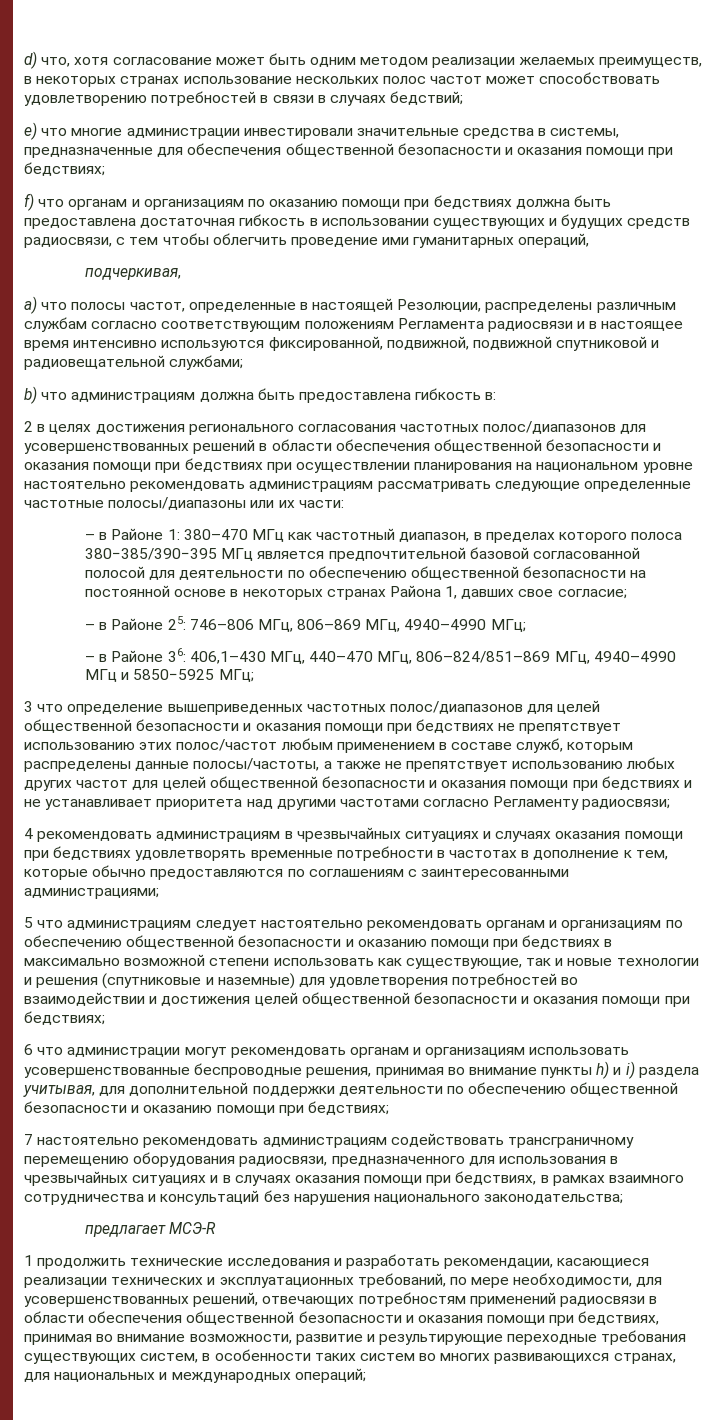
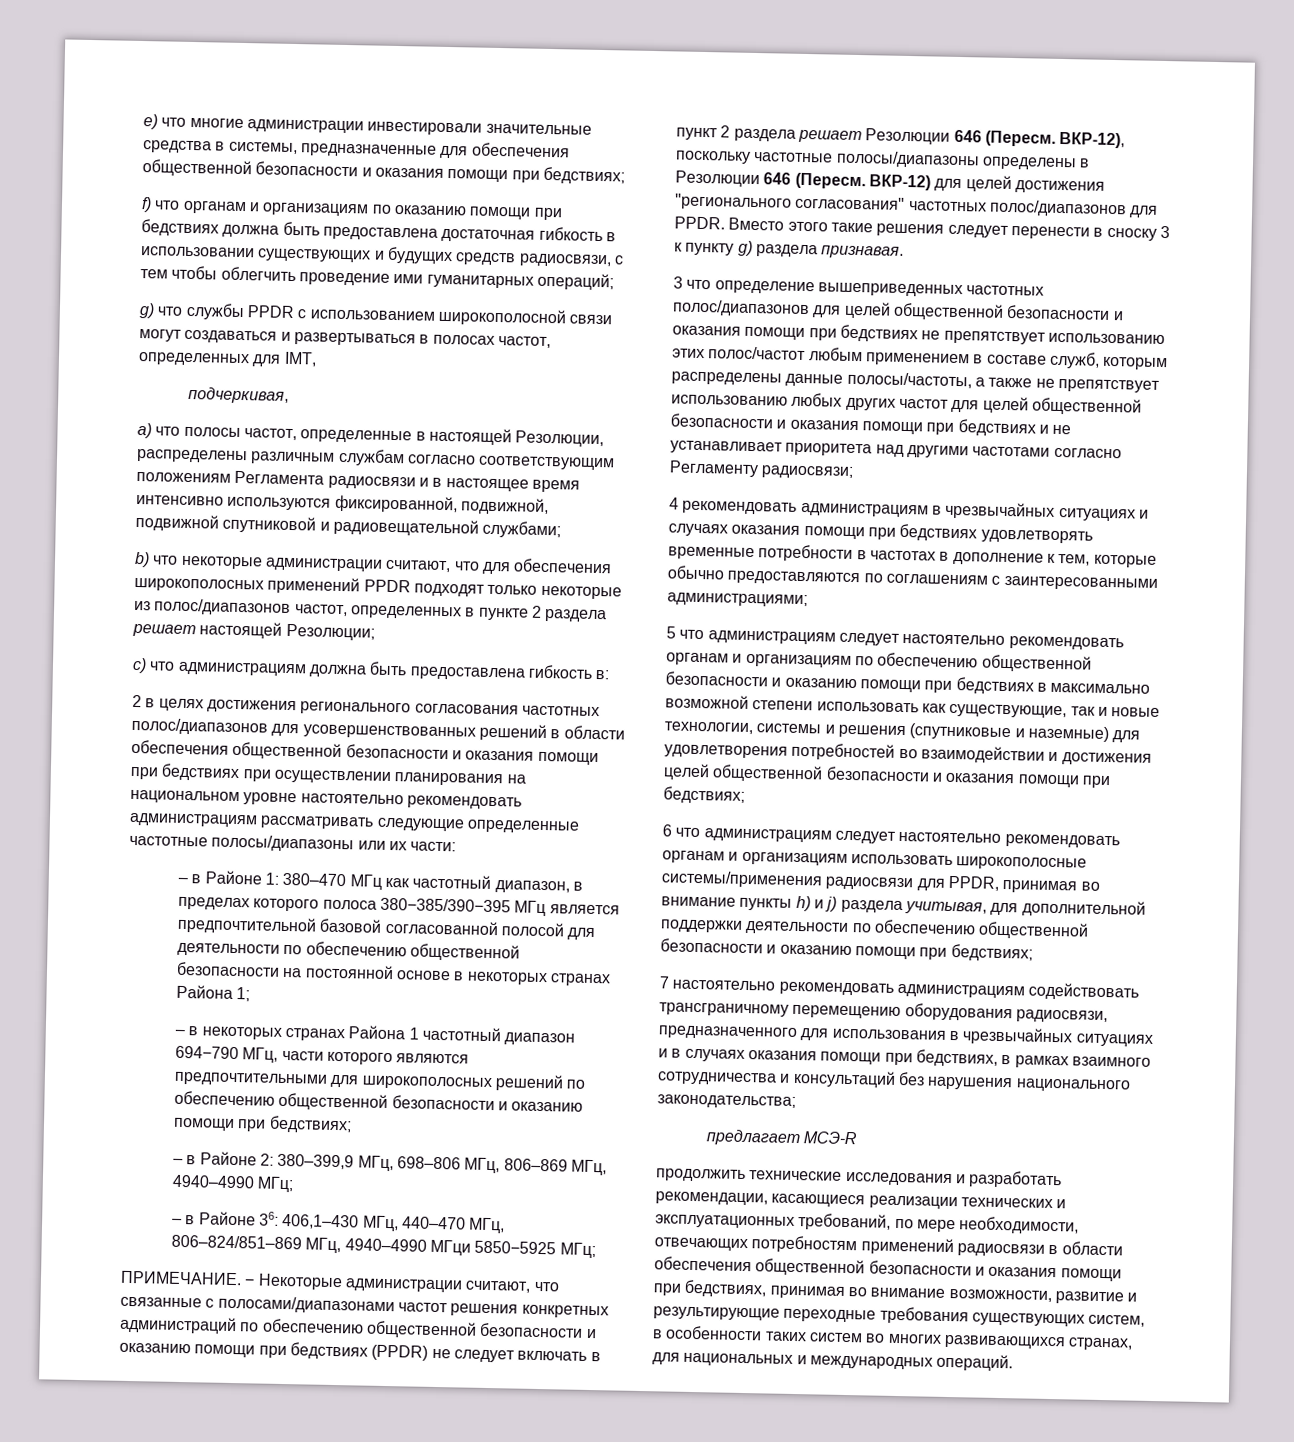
[24,51,702,69] [24,72,661,87] [24,91,464,106] d) что, хотя согласование может быть одним методом реализации желаемых преимуществ, в некоторых странах использование нескольких полос частот может способствовать удовлетворению потребностей в связи в случаях бедствий; // -> (143, 122) none
[518,233,590,248] операций, -> [536,272,614,291] [139,302,613,327] [139,329,551,349] [138,351,317,367] операций; // g) что службы PPDR с использованием широкополосной связи могут создаваться и развертываться в полосах частот, определенных для IMT,
(68, 396) none -> [180,555,613,575] [134,576,622,600] [134,598,608,623] [132,621,375,641] [132,657,176,674] некоторые администрации считают, что для обеспечения широкополосных применений PPDR подходят только некоторые из полос/диапазонов частот, определенных в пункте 2 раздела решает настоящей Резолюции; // с) что
[445,586,627,599] [84,616,254,630] 1, давших свое согласие; // – в Районе 25: 746–806 -> [236,987,251,1002] [175,1025,576,1046] [175,1045,470,1066] [174,1071,586,1092] [174,1090,584,1112] [173,1115,352,1134] [173,1151,462,1172] 1; // – в некоторых странах Района 1 частотный диапазон 694−790 МГц, части которого являются предпочтительными для широкополосных решений по обеспечению общественной безопасности и оказанию помощи при бедствиях; // – в Районе 2: 380–399,9 МГц, 698–806
[84,669,130,682] МГц и -> [430,1239,472,1256] МГци
(254, 675) none -> [120,1270,560,1293] [120,1295,609,1319] [119,1315,597,1339] [119,1342,601,1363] [676,125,1126,149] [675,150,1091,171] [675,170,1105,194] [675,193,1159,218] [674,216,1170,241] [674,240,905,259] // ПРИМЕЧАНИЕ. − Некоторые администрации считают, что связанные с полосами/диапазонами частот решения конкретных администраций по обеспечению общественной безопасности и оказанию помощи при бедствиях (PPDR) не следует включать в пункт 2 раздела решает Резолюции 646 (Пересм. ВКР-12), поскольку частотные полосы/диапазоны определены в Резолюции 646 (Пересм. ВКР-12) для целей достижения "регионального согласования" частотных полос/диапазонов для PPDR. Вместо этого такие решения следует перенести в сноску 3 к пункту g) раздела признавая.
[616,958,699,966] технологии -> [664,721,822,735] технологии, системы
[67,1047,227,1058] администрации могут -> [703,828,1002,844] администрациям следует настоятельно
[24,1063,372,1078] усовершенствованные беспроводные решения, -> [956,856,1088,871] [661,870,1000,891] широкополосные системы/применения радиосвязи для PPDR,
[625,1061,635,1079] i) -> [825,896,838,912] j)
[24,1255,33,1266] 1 -> (859, 1138) none
[636,1277,663,1287] [24,1292,259,1307] для усовершенствованных решений, -> (1080, 1225) none
[294,1368,366,1383] операций; -> [936,1353,1014,1372] операций.

